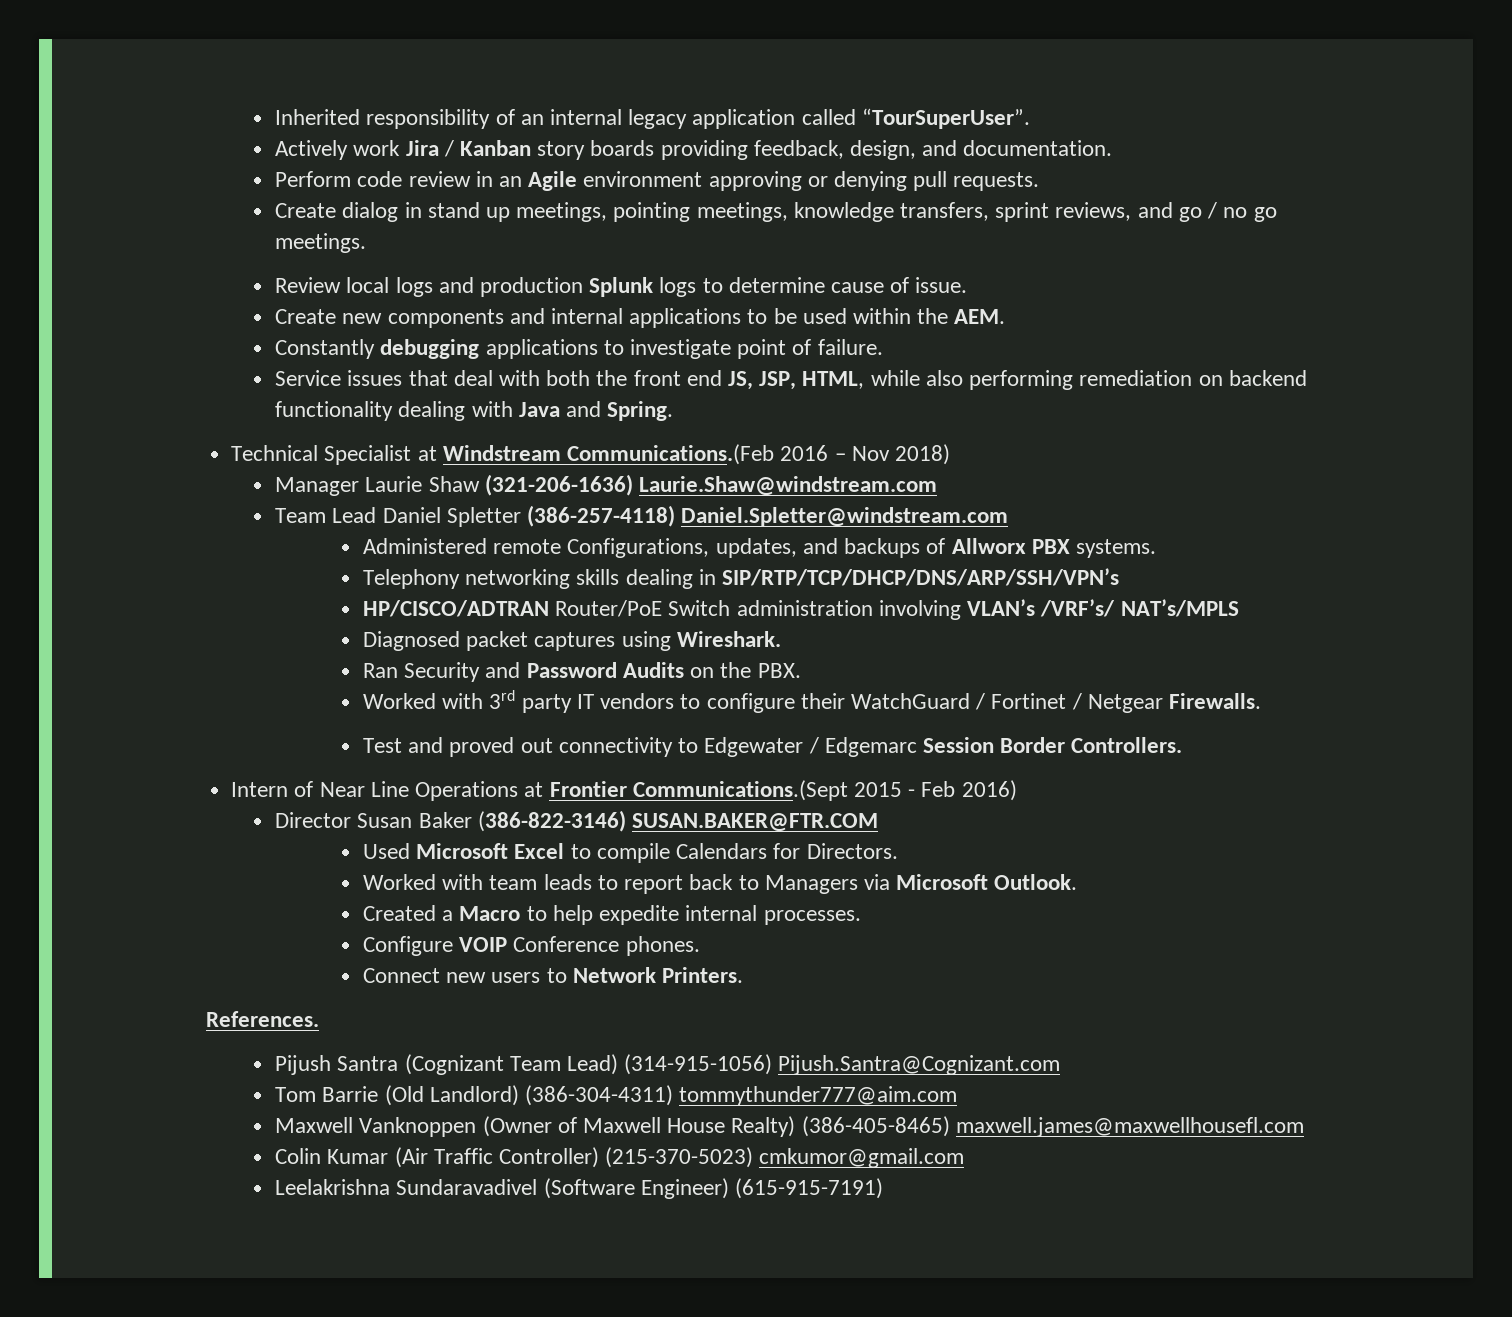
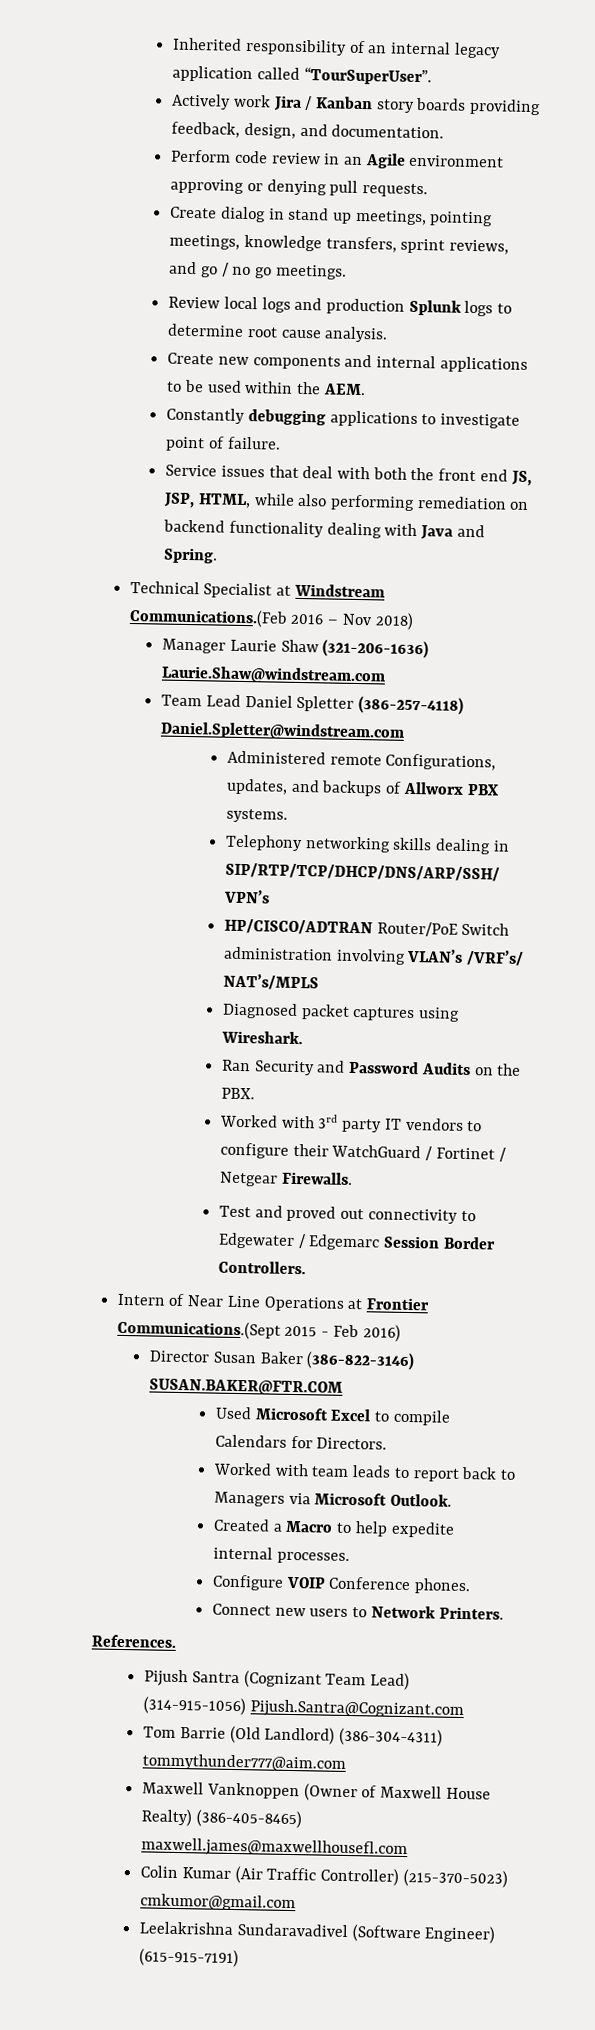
[831,277,968,293] cause of issue. -> [246,326,389,343] root cause analysis.

